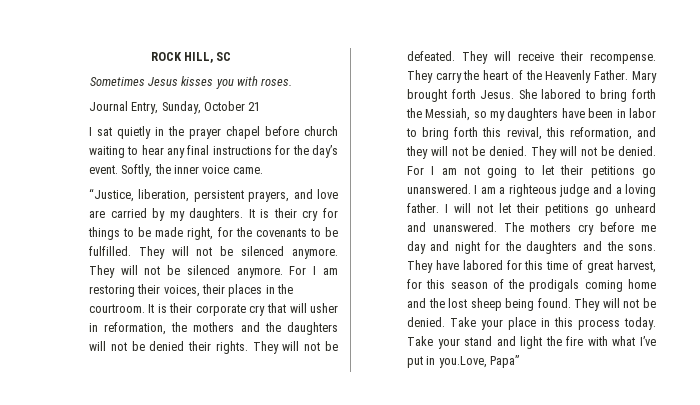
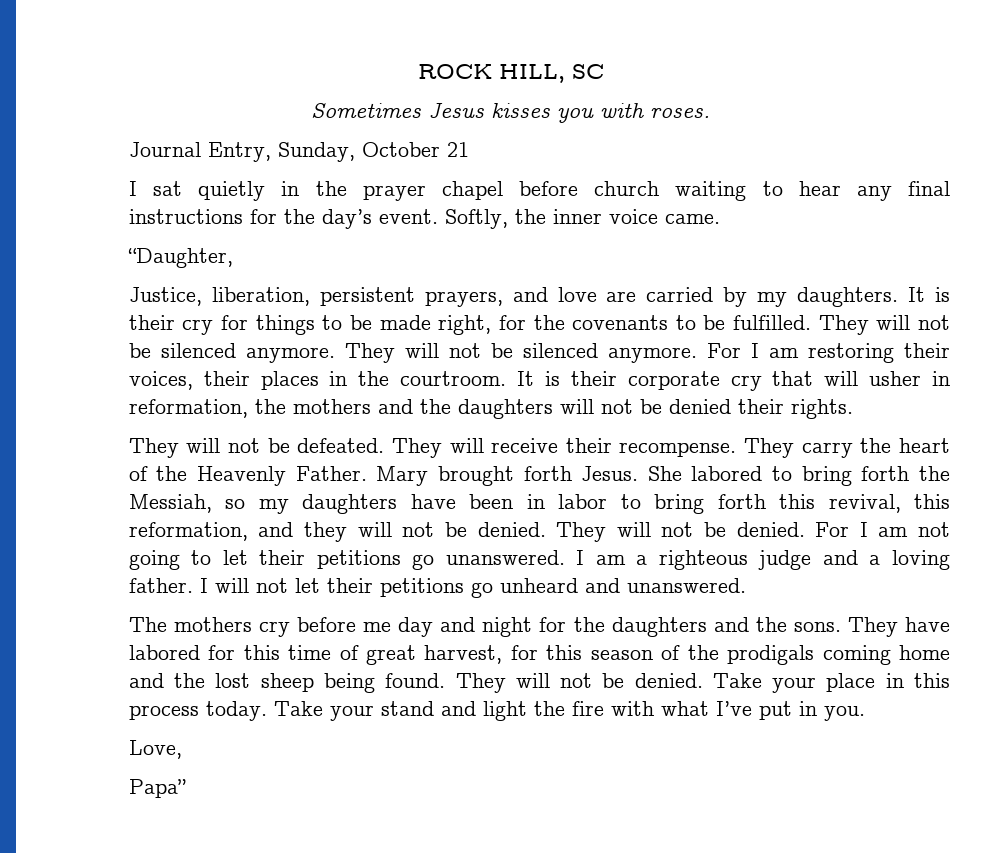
[88,188,134,202] “Justice, -> [127,248,233,268] [128,287,202,306] “Daughter, // Justice,
(248, 347) none -> (853, 409) //
(497, 227) none -> (746, 585) //
[438,356,487,368] you.Love, -> [823,706,865,721] [128,740,182,759] you. // Love, //

